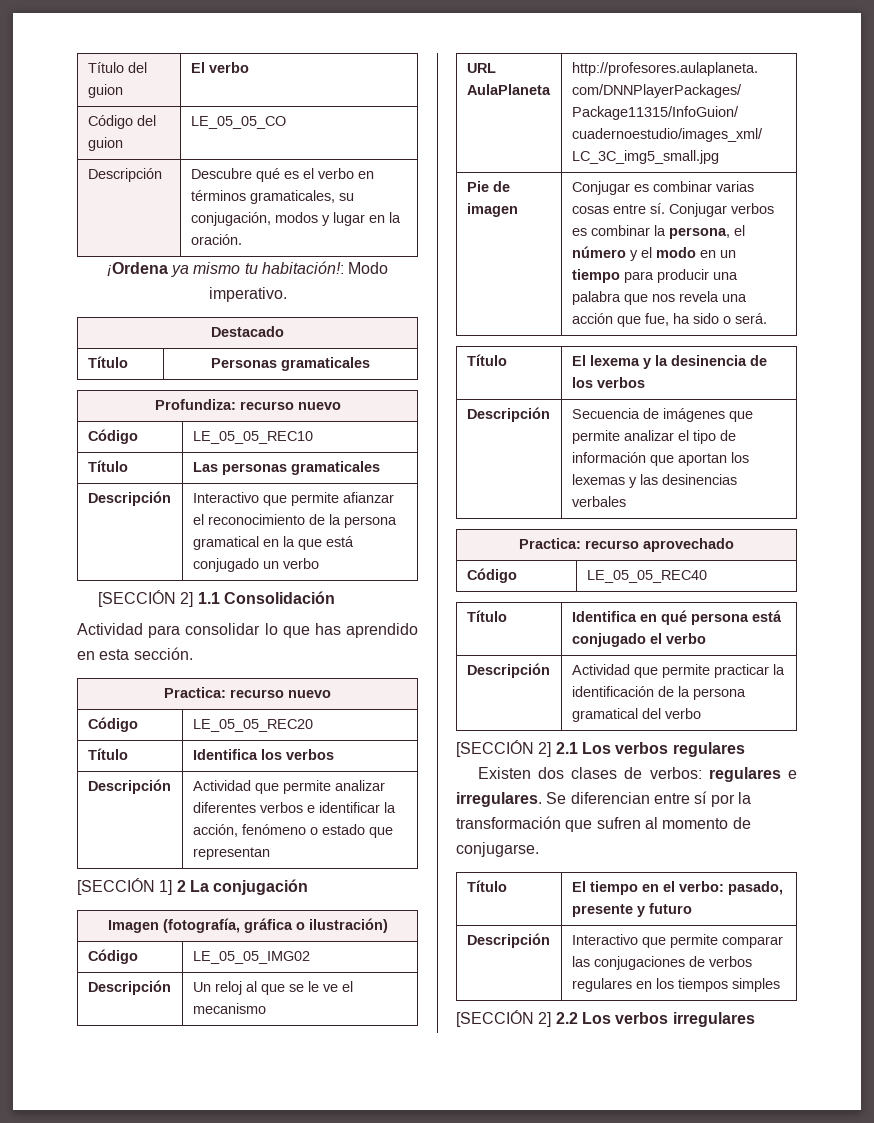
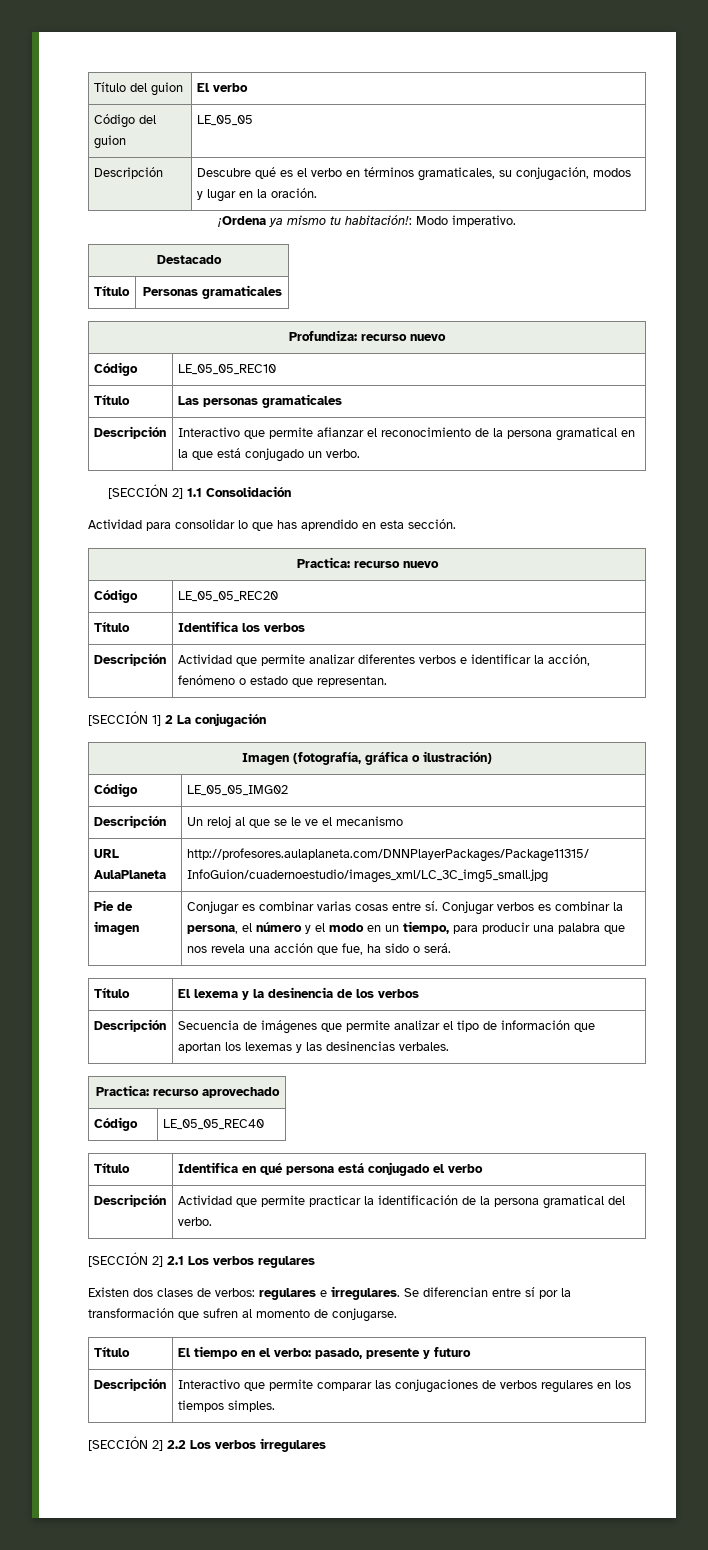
[190,116,286,129] LE_05_05_CO -> [196,115,253,126] LE_05_05
[282,558,319,569] verbo -> [325,449,360,458] verbo.
[192,847,270,860] representan -> [316,676,387,687] representan.
[571,269,620,283] tiempo -> [402,921,449,934] tiempo,
[571,496,626,507] verbales -> [398,1042,449,1051] verbales.
[664,708,701,719] verbo -> [177,1217,212,1226] verbo.
[731,978,780,992] simples -> [227,1400,275,1412] simples.

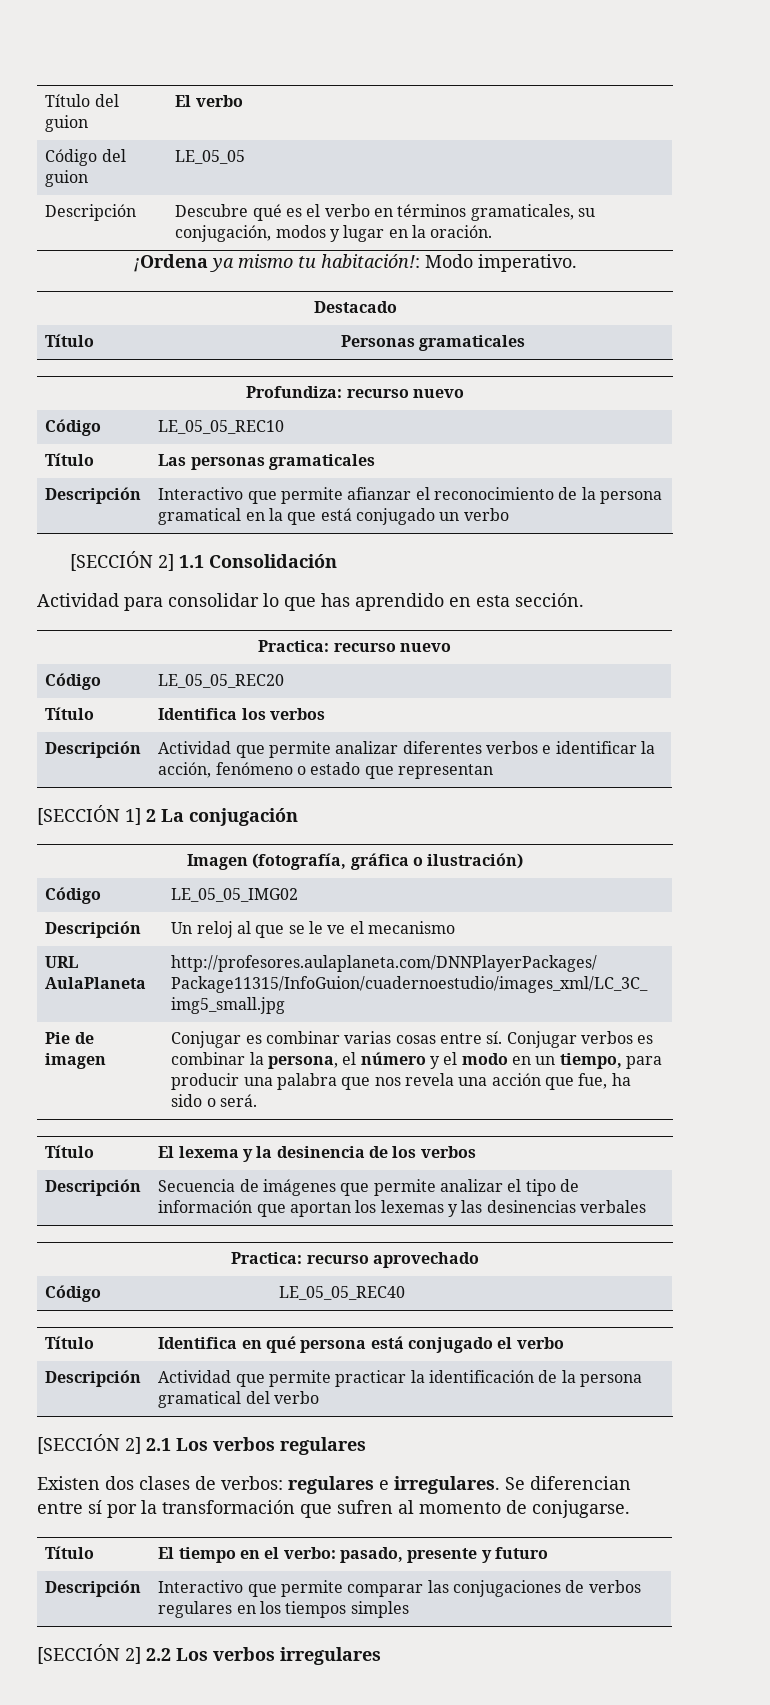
[325,449,360,458] verbo. -> [463,508,509,521] verbo
[316,676,387,687] representan. -> [397,764,493,779] representan
[398,1042,449,1051] verbales. -> [579,1200,646,1213] verbales
[177,1217,212,1226] verbo. -> [274,1391,320,1404] verbo
[227,1400,275,1412] simples. -> [350,1601,409,1618] simples

